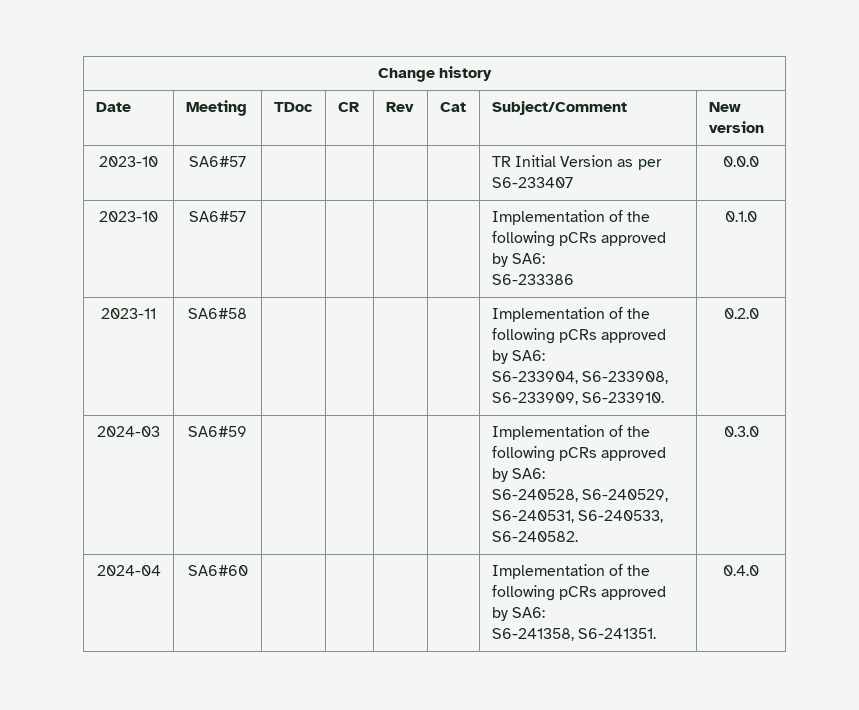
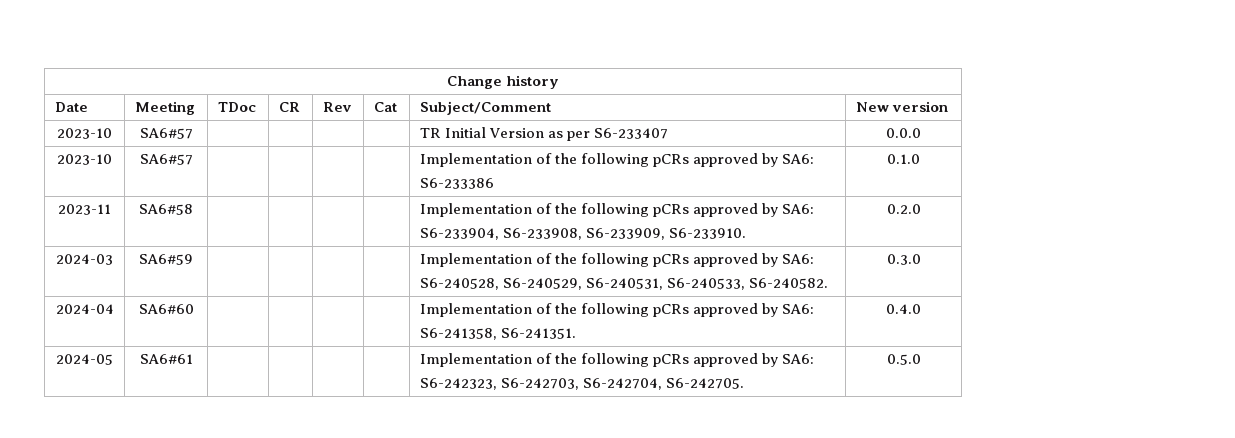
(759, 570) none -> [56,354,113,365] [139,354,193,364] [419,353,815,367] [419,378,745,390] [886,354,921,365] // 2024-05 | SA6#61 | | | | | Implementation of the following pCRs approved by SA6: // S6-242323, S6-242703, S6-242704, S6-242705. | 0.5.0

